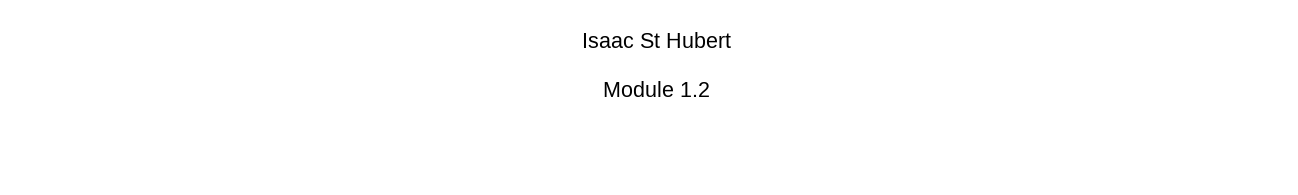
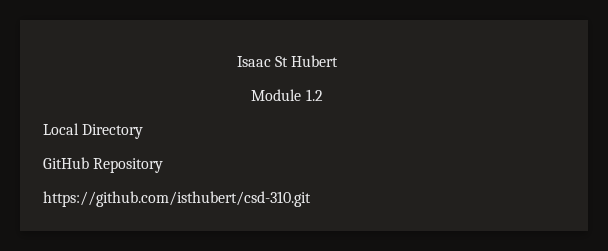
(710, 89) none -> [43,123,144,139] [43,157,164,173] [43,191,311,207] // Local Directory // GitHub Repository // https://github.com/isthubert/csd-310.git

